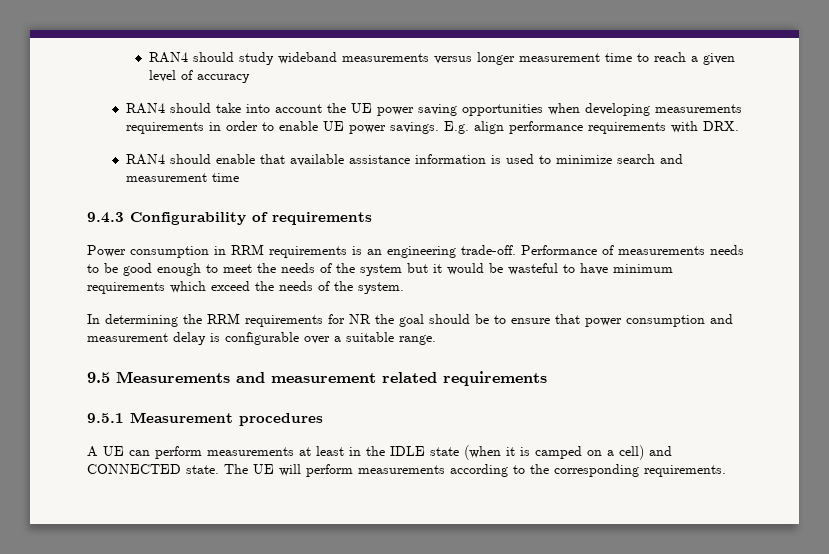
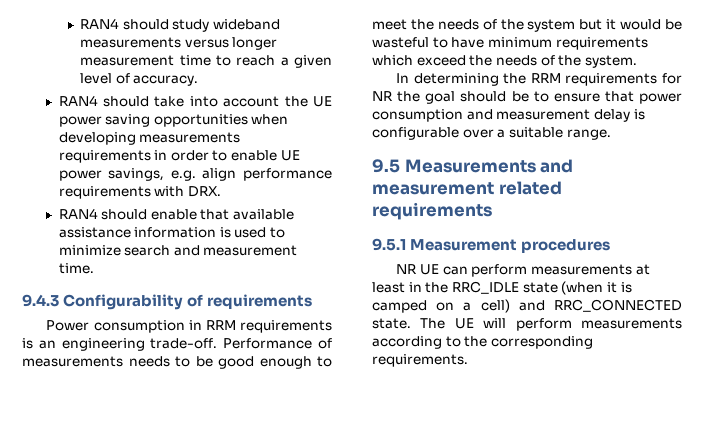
[196,74,250,83] accuracy -> [133,75,199,86] accuracy.
[389,121,469,134] savings. E.g. -> [108,168,196,181] savings, e.g.
[211,173,239,182] time -> [58,263,94,274] time.
[87,446,98,457] A -> [396,264,418,274] NR
[390,446,425,456] IDLE -> [451,281,519,294] RRC_IDLE
[87,464,181,474] CONNECTED -> [554,299,682,312] RRC_CONNECTED

